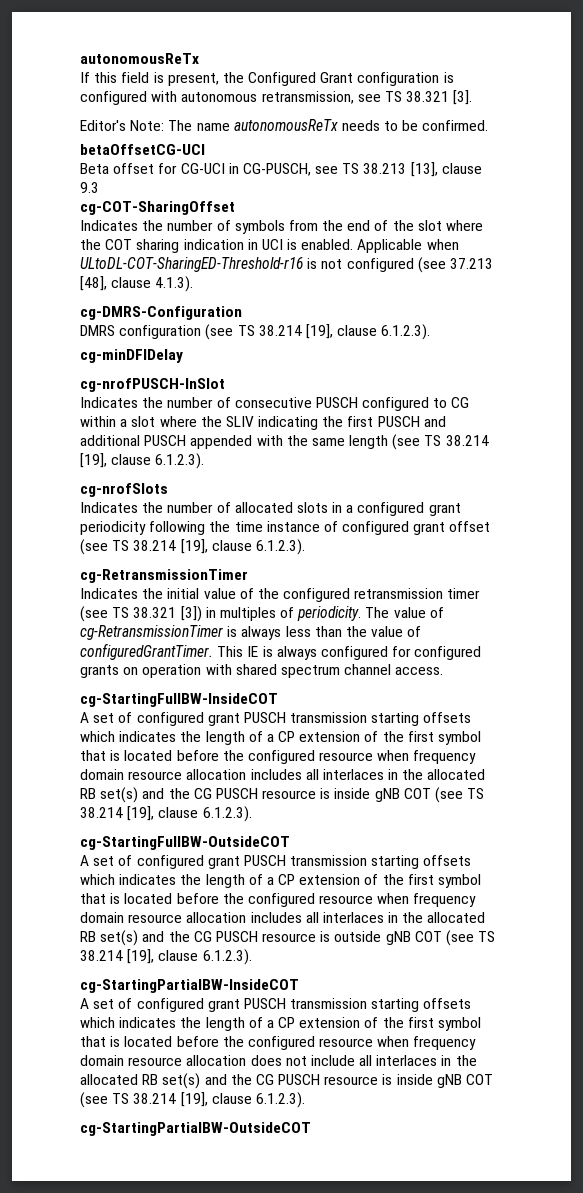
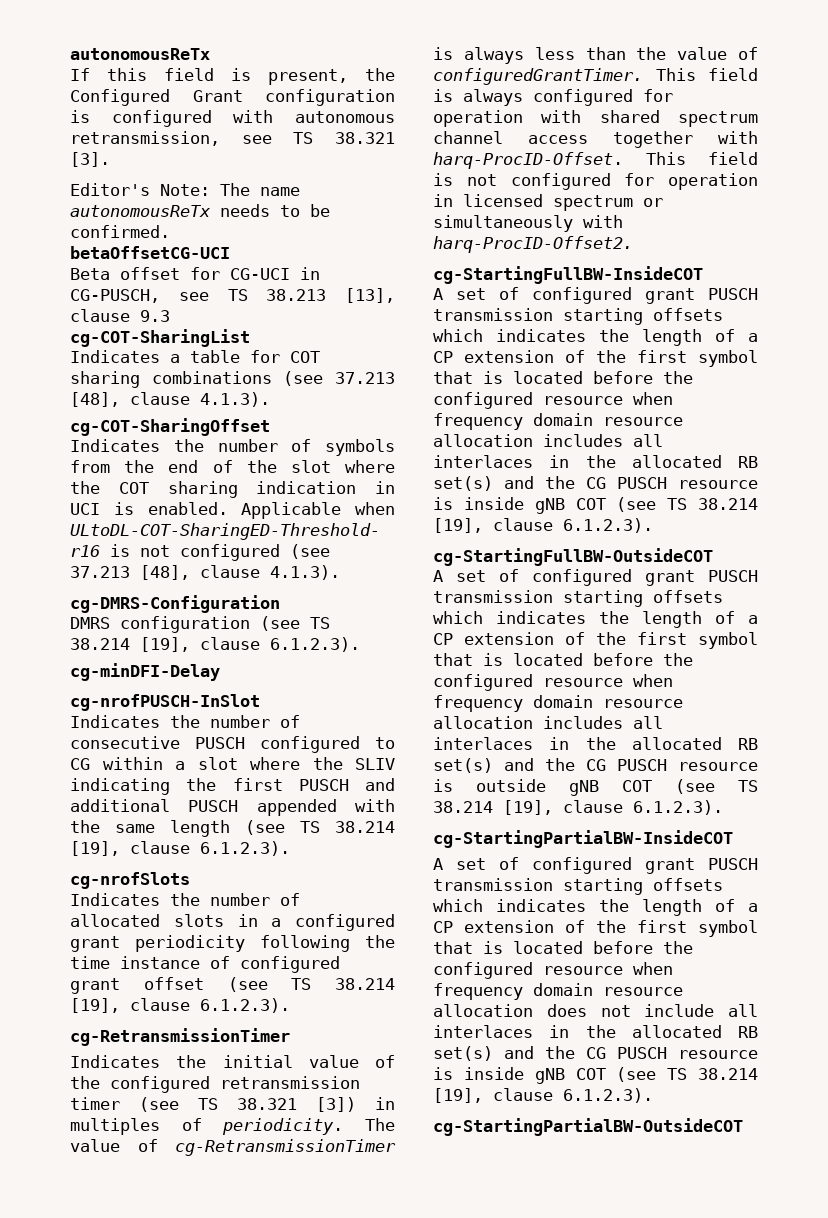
(99, 187) none -> [70,329,250,347] [70,350,320,363] [70,371,395,388] [70,392,270,407] // cg-COT-SharingList // Indicates a table for COT sharing combinations (see 37.213 [48], clause 4.1.3).
[80,349,183,363] cg-minDFIDelay -> [70,663,220,681] cg-minDFI-Delay
[247,646,259,657] IE -> [708,68,758,81] field
[414,646,482,660] [80,665,139,678] configured grants on -> (673, 95) none
[395,667,444,675] access. -> [528,131,758,148] [433,152,758,169] [433,173,758,190] [433,194,663,211] [433,215,623,232] [433,236,633,253] access together with harq-ProcID-Offset. This field is not configured for operation in licensed spectrum or simultaneously with harq-ProcID-Offset2.

